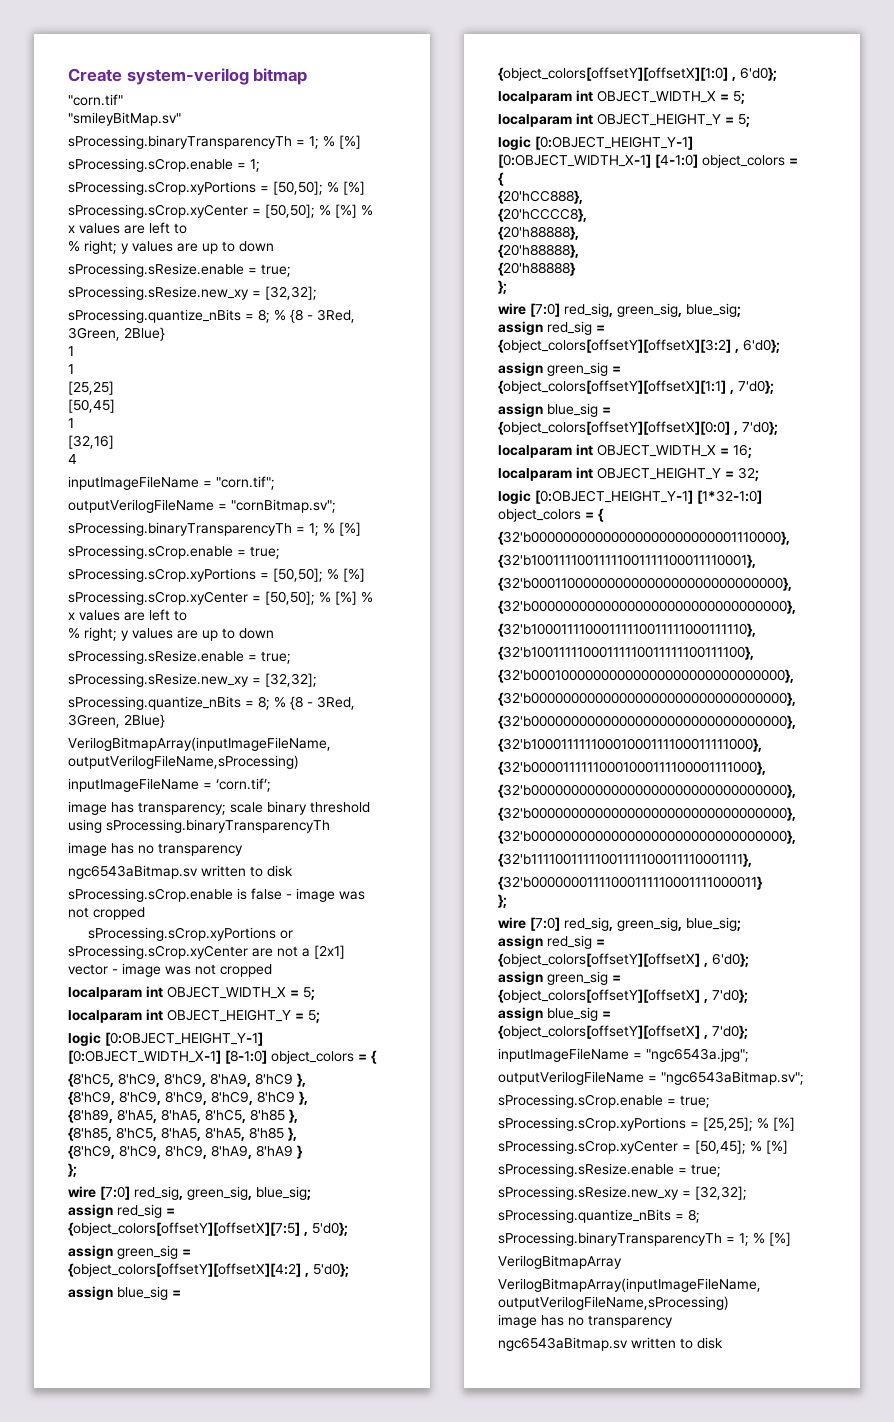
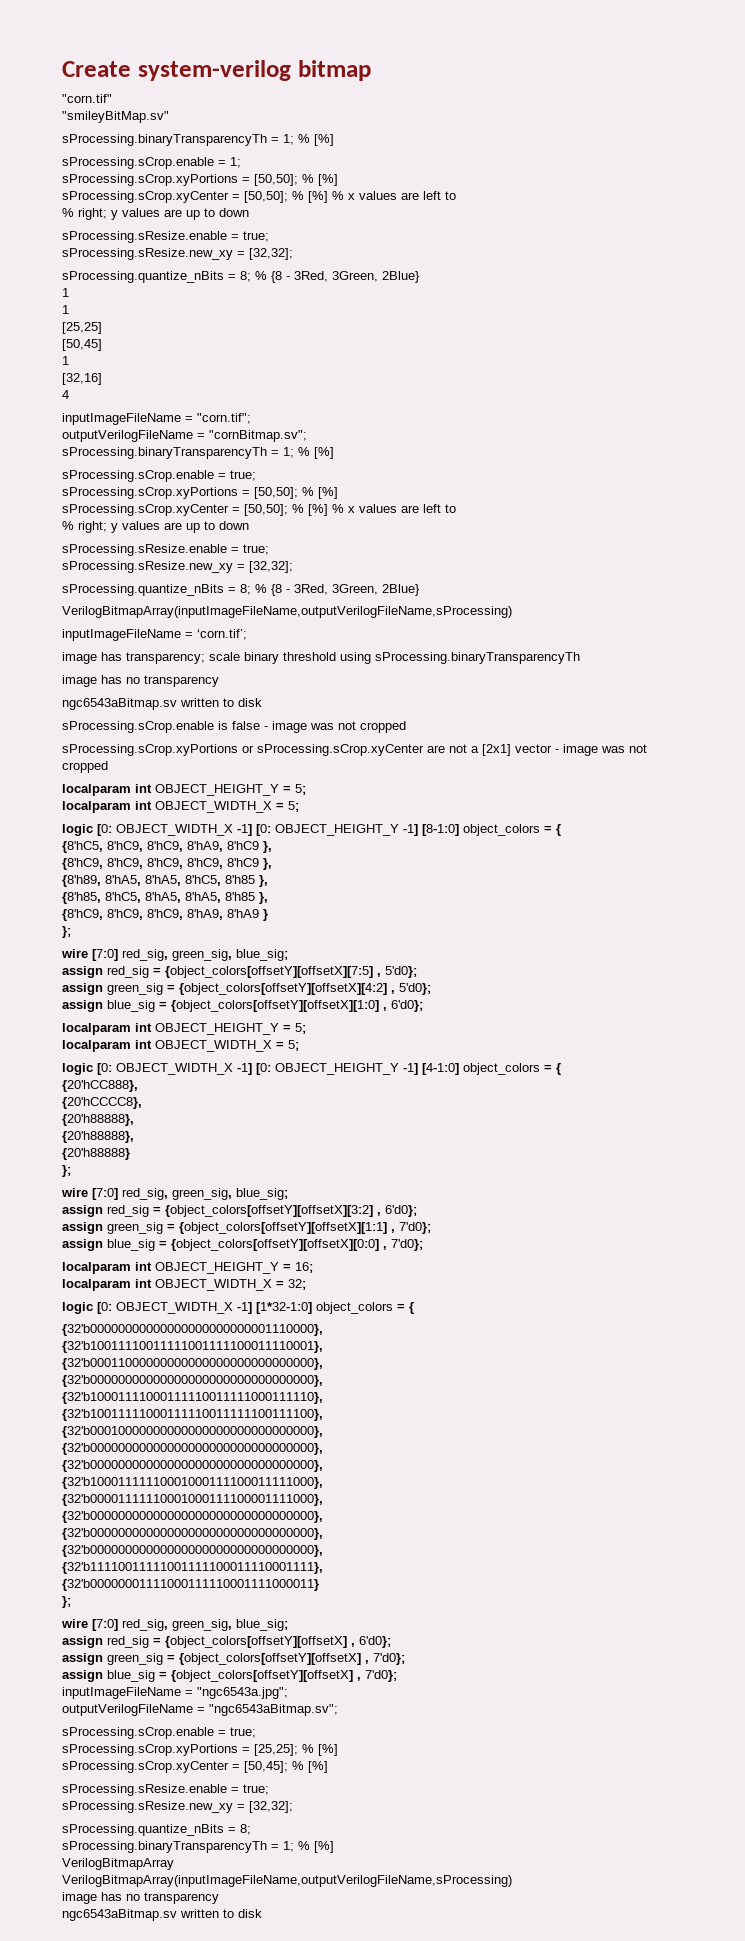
[167,986,315,1000] [68,1009,320,1023] [68,1032,263,1046] [68,1050,221,1064] OBJECT_WIDTH_X = 5; // localparam int OBJECT_HEIGHT_Y = 5; // logic [0:OBJECT_HEIGHT_Y-1] [0:OBJECT_WIDTH_X-1] -> [155,784,306,796] [62,801,299,813] [62,824,418,836] OBJECT_HEIGHT_Y = 5; // localparam int OBJECT_WIDTH_X = 5; // logic [0: OBJECT_WIDTH_X -1] [0: OBJECT_HEIGHT_Y -1]
[597,90,745,104] [498,113,750,127] [498,136,693,150] [498,154,651,168] OBJECT_WIDTH_X = 5; // localparam int OBJECT_HEIGHT_Y = 5; // logic [0:OBJECT_HEIGHT_Y-1] [0:OBJECT_WIDTH_X-1] -> [155,1023,306,1035] [62,1040,299,1052] [62,1063,418,1075] OBJECT_HEIGHT_Y = 5; // localparam int OBJECT_WIDTH_X = 5; // logic [0: OBJECT_WIDTH_X -1] [0: OBJECT_HEIGHT_Y -1]
[597,444,716,457] OBJECT_WIDTH_X -> [155,1262,279,1274] OBJECT_HEIGHT_Y
[597,467,721,480] OBJECT_HEIGHT_Y -> [155,1279,272,1291] OBJECT_WIDTH_X
[535,490,693,504] [0:OBJECT_HEIGHT_Y-1] -> [97,1302,252,1314] [0: OBJECT_WIDTH_X -1]

